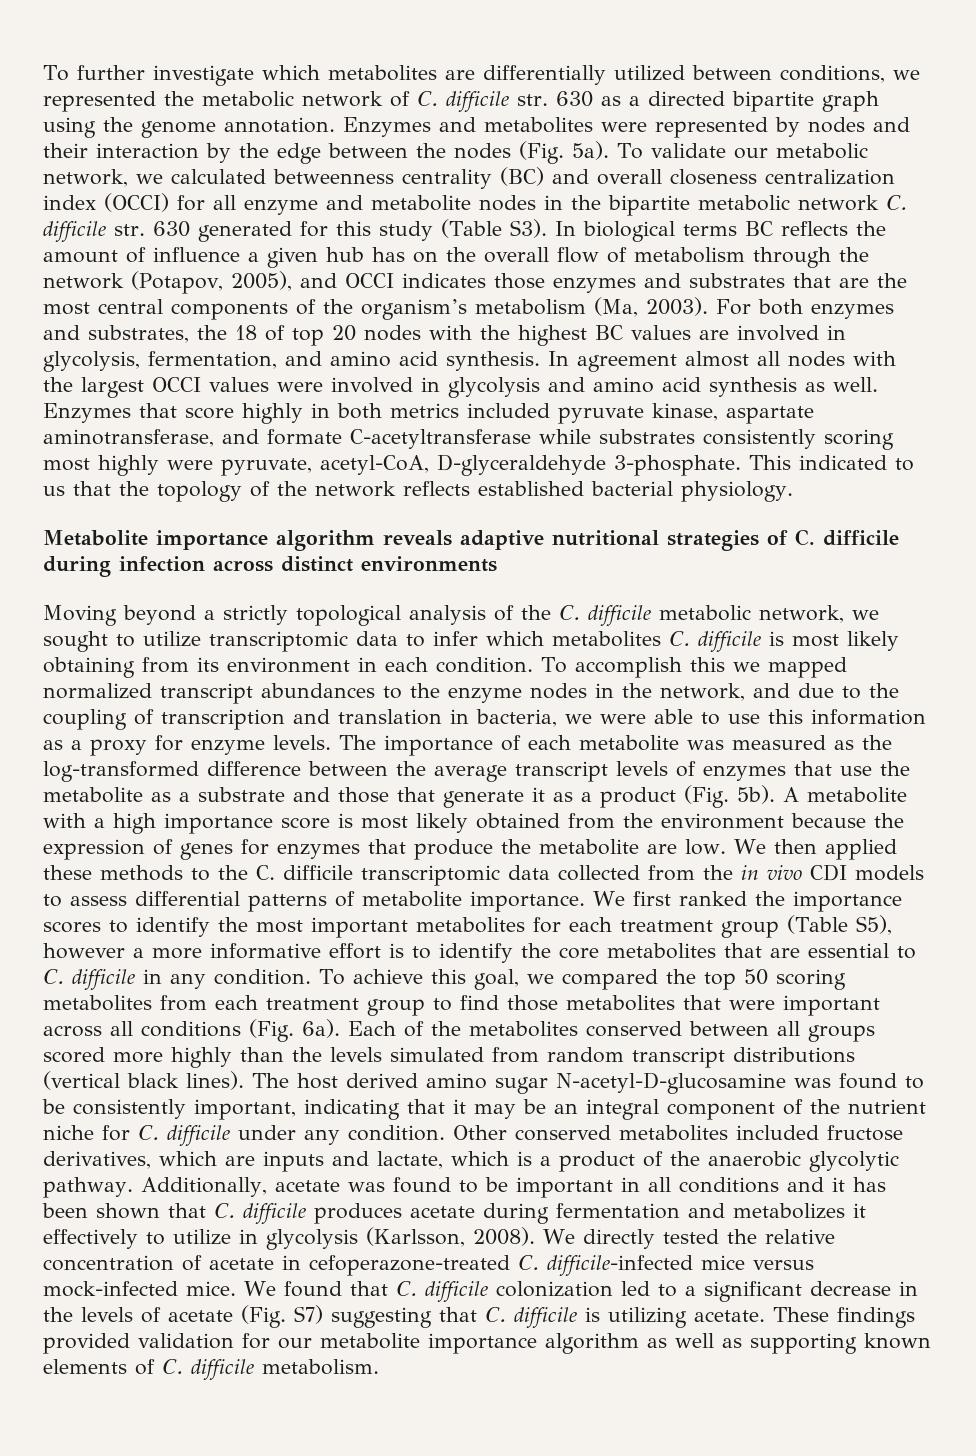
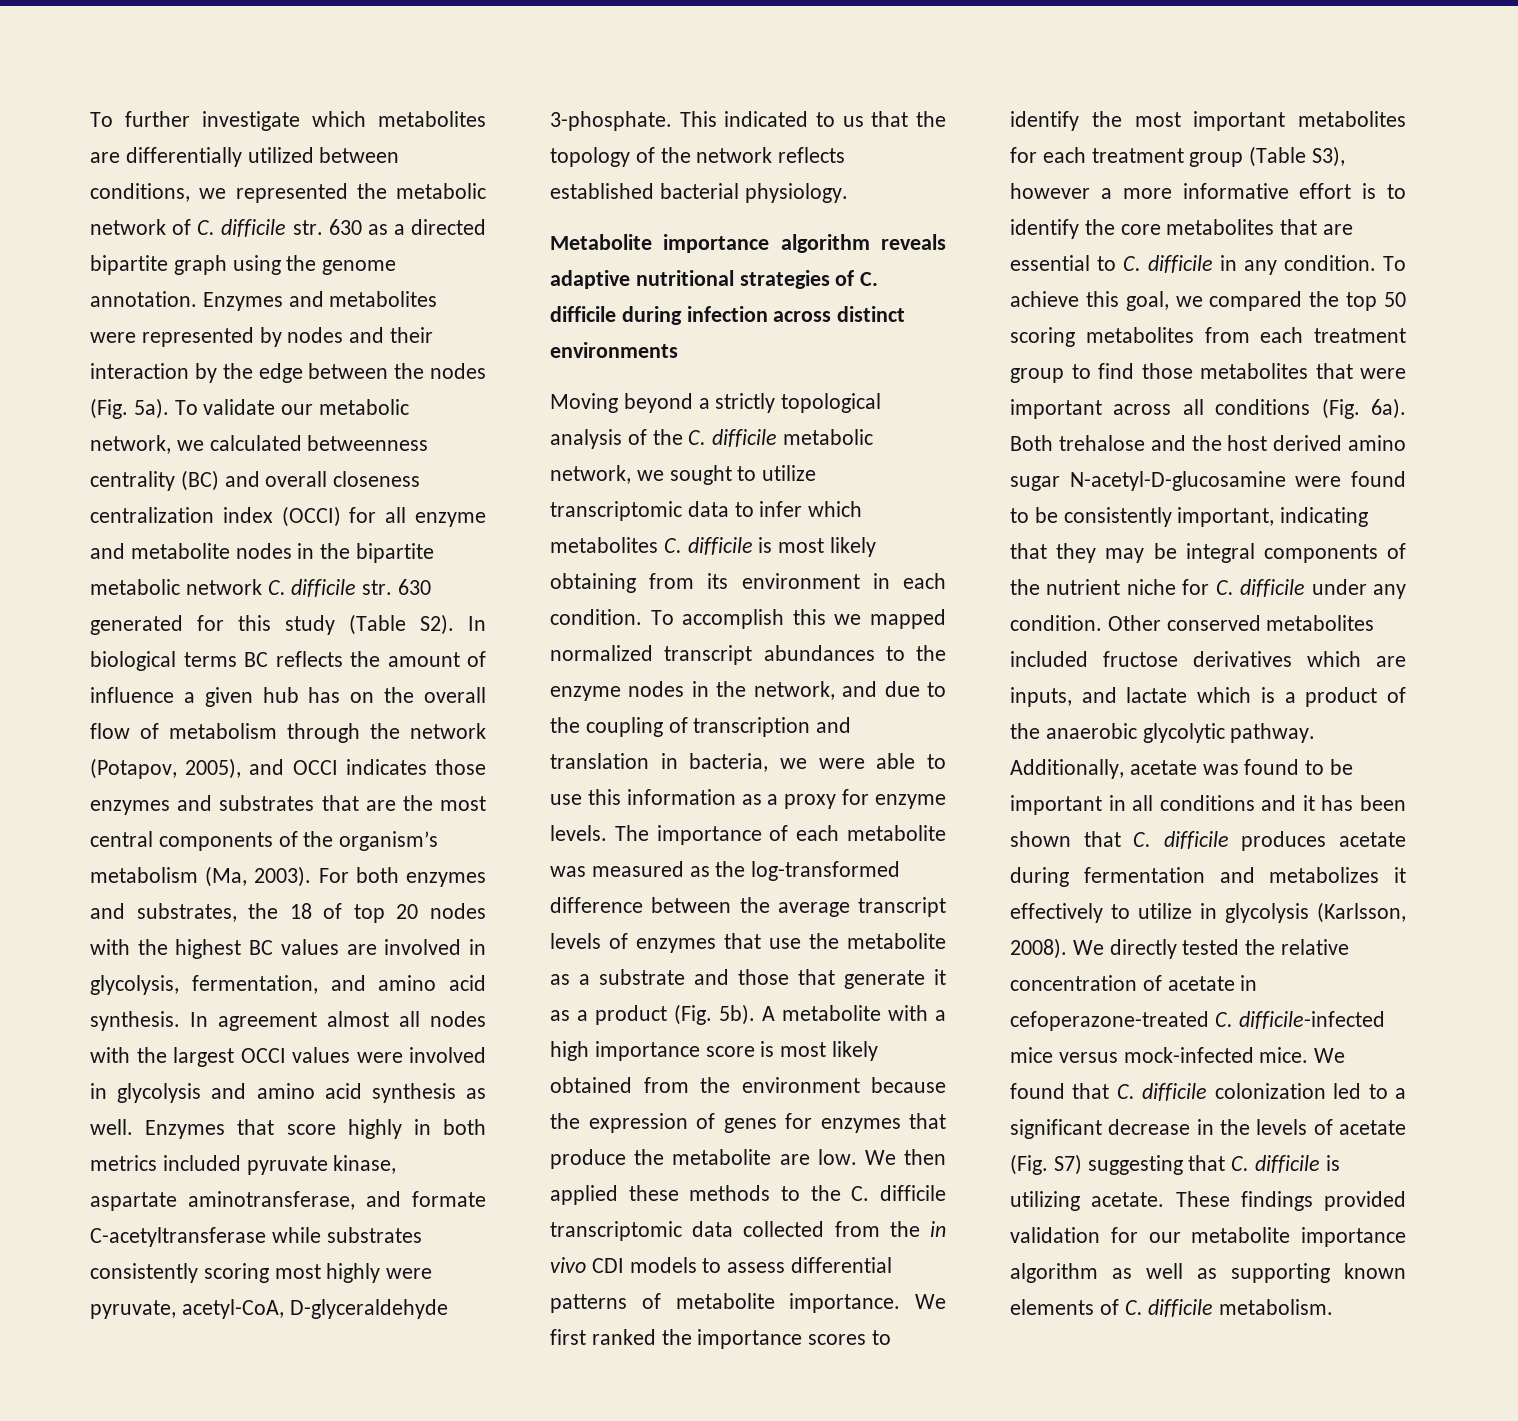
[509,219,547,238] S3). -> [420,614,454,635] S2).
[855,915,892,935] S5), -> [1312,146,1346,167] S3),
[348,1021,875,1042] [43,1047,855,1068] [43,1071,289,1090] Each of the metabolites conserved between all groups scored more highly than the levels simulated from random transcript distributions (vertical black lines). The -> [1010,435,1222,451] Both trehalose and the
[794,1078,831,1088] was -> [1295,476,1342,487] were
[453,1099,466,1114] it -> [1056,543,1097,563] they
[554,1099,775,1120] an integral component -> [1185,543,1378,563] integral components
[43,1151,151,1169] derivatives, -> [1193,651,1292,667] derivatives
[263,1151,443,1172] inputs and lactate, -> [1010,687,1188,707] inputs, and lactate

